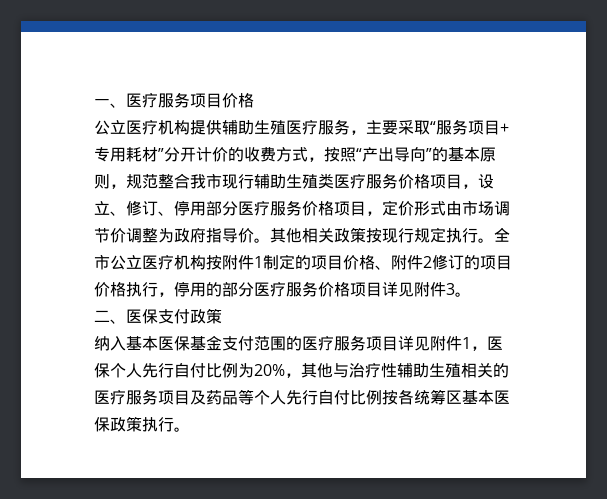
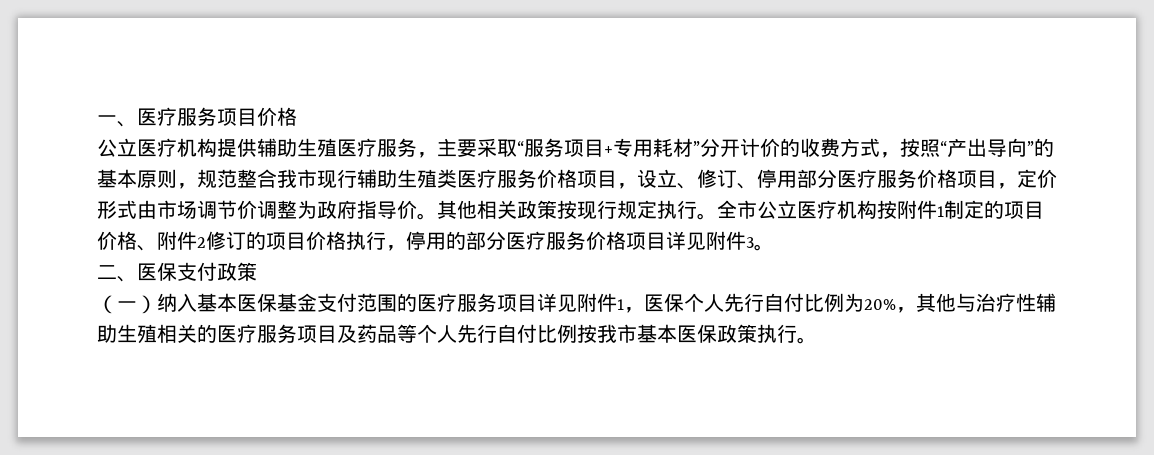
(222, 316) none -> [97,295,157,314] （一）
[398,389,462,405] 各统筹区 -> [597,324,637,343] 我市

